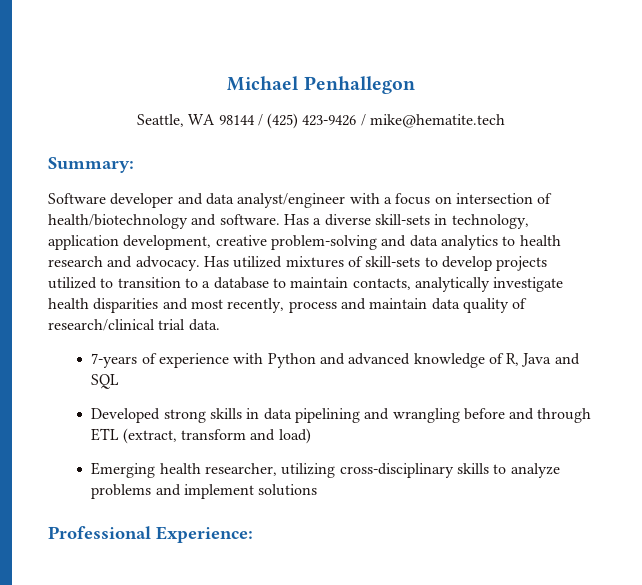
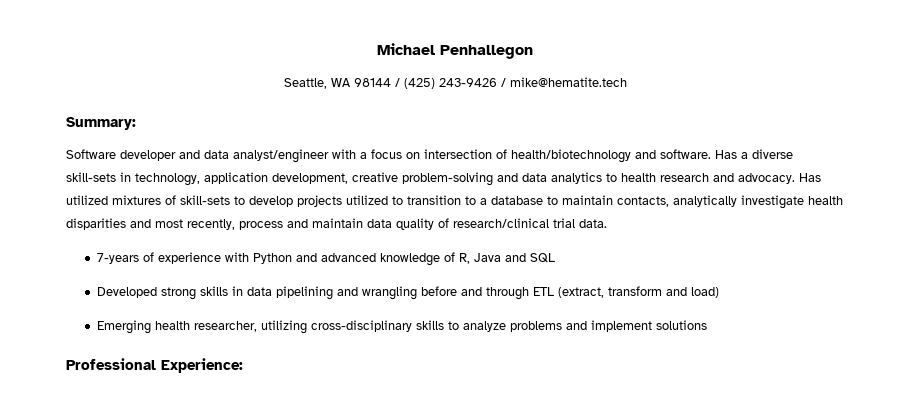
[302,115,357,126] 423-9426 -> [438,78,497,87] 243-9426

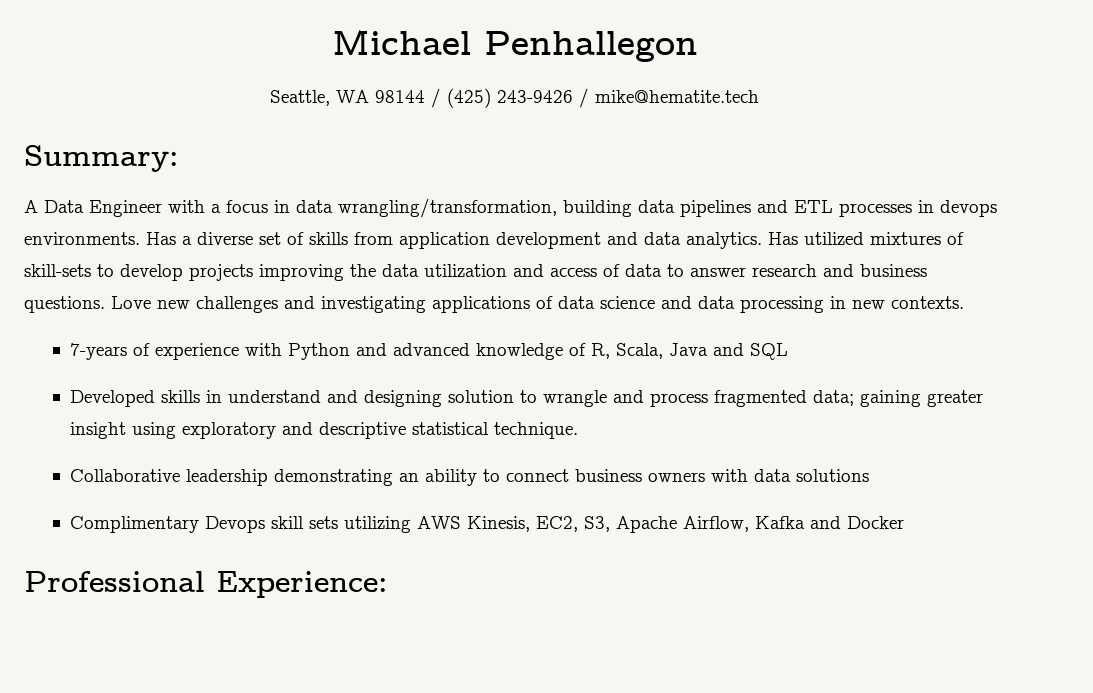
[66,149,793,163] [66,172,795,186] Software developer and data analyst/engineer with a focus on intersection of health/biotechnology and software. Has a diverse skill-sets in technology, application development, creative problem-solving and data analytics to health research and advocacy. -> [24,198,997,218] [24,232,762,249] A Data Engineer with a focus in data wrangling/transformation, building data pipelines and ETL processes in devops environments. Has a diverse set of skills from application development and data analytics.
[346,195,843,209] [66,218,607,230] utilized to transition to a database to maintain contacts, analytically investigate health disparities and most recently, process and maintain data quality of research/clinical trial data. -> [259,264,927,281] [24,296,964,313] improving the data utilization and access of data to answer research and business questions. Love new challenges and investigating applications of data science and data processing in new contexts.
(470, 258) none -> [616,343,664,359] Scala,
[160,287,196,300] strong -> (156, 398) none
[246,286,719,300] [96,320,707,334] data pipelining and wrangling before and through ETL (extract, transform and load) // Emerging health researcher, utilizing cross-disciplinary skills to analyze problems and implement solutions -> [228,390,984,407] [70,422,579,439] [70,469,870,486] [70,516,905,533] understand and designing solution to wrangle and process fragmented data; gaining greater insight using exploratory and descriptive statistical technique. // Collaborative leadership demonstrating an ability to connect business owners with data solutions // Complimentary Devops skill sets utilizing AWS Kinesis, EC2, S3, Apache Airflow, Kafka and Docker

